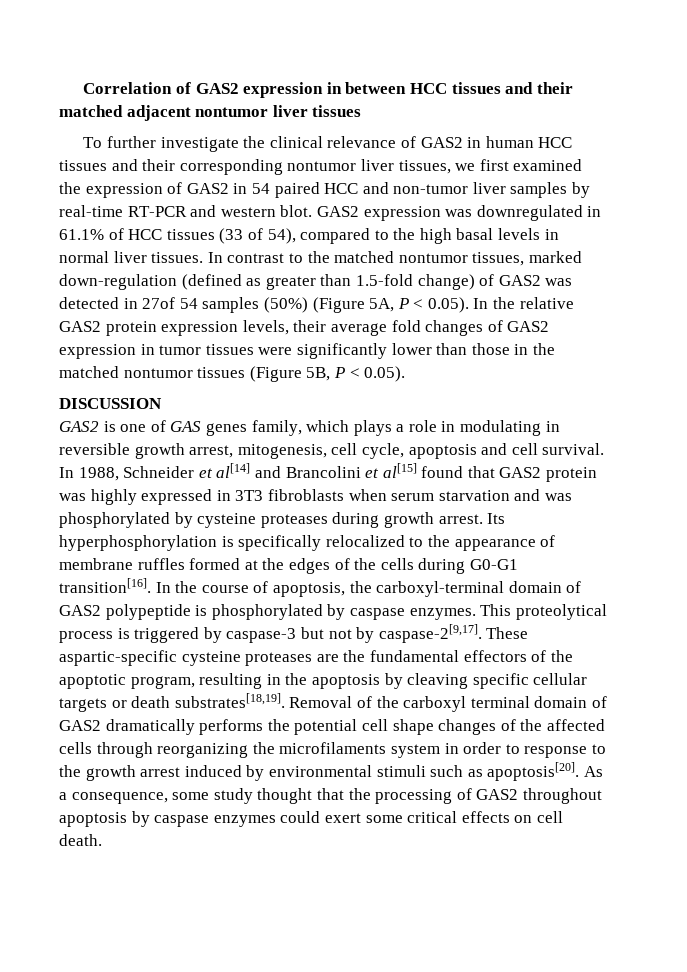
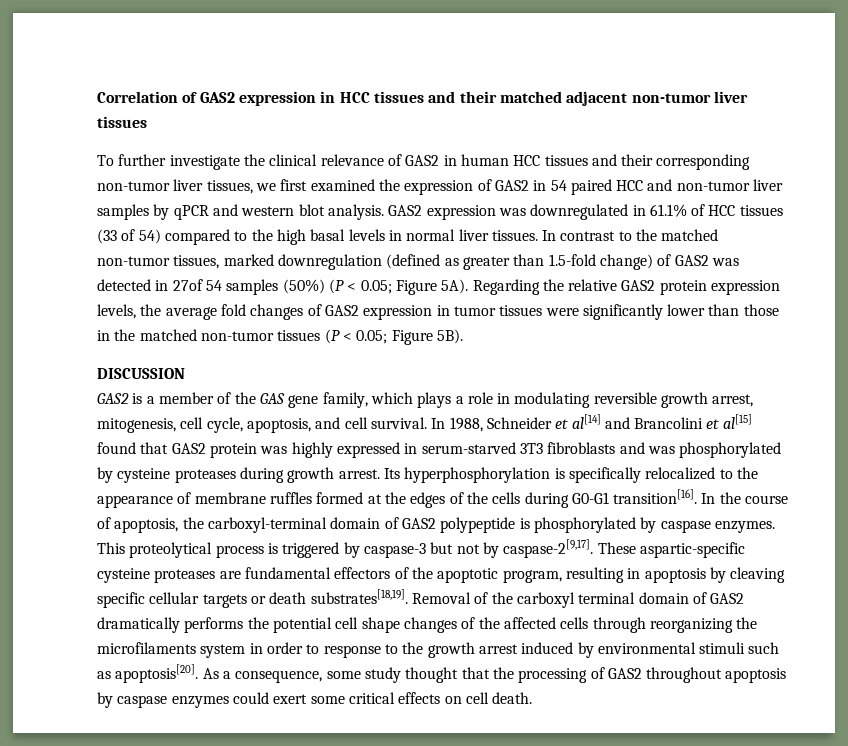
[345,82,407,94] between -> (336, 97) none
[195,107,269,117] nontumor -> [631,93,711,103] non-tumor
[287,161,357,171] nontumor -> [97,181,170,191] non-tumor
[59,205,313,217] real-time RT-PCR and western blot. -> [173,204,384,220] qPCR and western blot analysis.
[267,228,296,244] 54), -> [138,229,161,244] 54)
[398,253,468,263] nontumor -> [97,256,170,266] non-tumor
[59,274,177,290] down-regulation -> [277,254,382,270] downregulation
[312,297,489,313] (Figure 5A, P < 0.05). In -> [328,279,540,295] (P < 0.05; Figure 5A). Regarding
[293,320,327,332] their -> [140,304,162,316] the
[123,366,406,382] [59,398,162,409] [59,420,247,436] nontumor tissues (Figure 5B, P < 0.05). // DISCUSSION // GAS2 is one of GAS genes -> [200,329,463,345] [97,368,185,379] [97,392,319,408] non-tumor tissues (P < 0.05; Figure 5B). // DISCUSSION // GAS2 is a member of the GAS gene
[545,421,560,432] in -> (591, 400) none
[408,444,477,459] apoptosis -> [246,418,311,433] apoptosis,
(231, 495) none -> [421,442,516,454] serum-starved
[348,489,510,501] when serum starvation -> (616, 448) none
[343,650,366,662] the -> (241, 575) none
[285,673,308,685] the -> (641, 573) none

